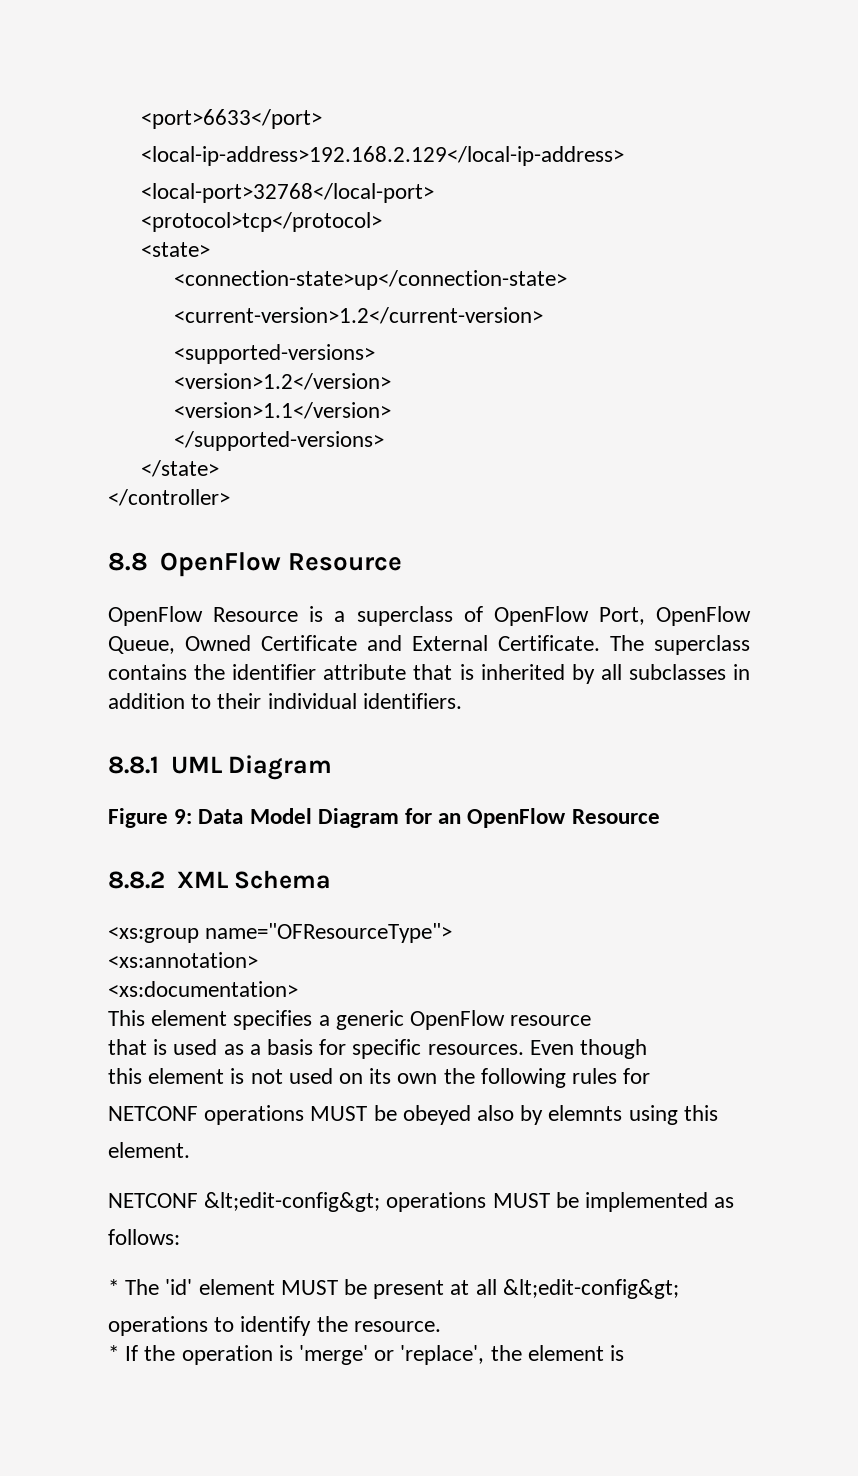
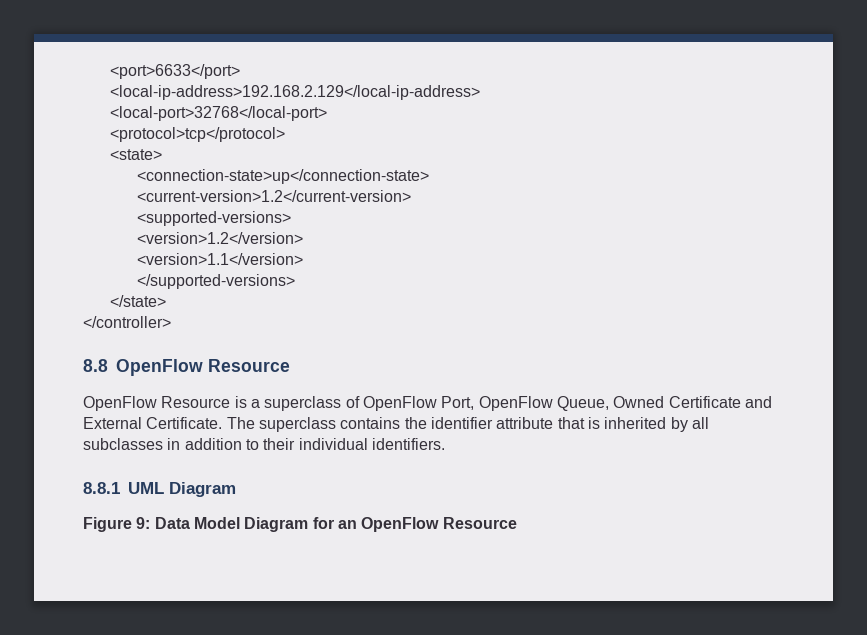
[108,870,332,889] [108,923,453,943] [108,952,258,968] [108,981,298,997] [108,1010,592,1030] [108,1039,648,1059] [108,1068,651,1088] [108,1105,718,1125] [108,1142,190,1158] [108,1192,735,1212] [108,1229,180,1245] [108,1279,679,1299] [108,1316,441,1336] [108,1345,625,1365] // 8.8.2 XML Schema // <xs:group name="OFResourceType"> // <xs:annotation> // <xs:documentation> // This element specifies a generic OpenFlow resource // that is used as a basis for specific resources. Even though // this element is not used on its own the following rules for // NETCONF operations MUST be obeyed also by elemnts using this // element. // NETCONF &lt;edit-config&gt; operations MUST be implemented as // follows: // * The 'id' element MUST be present at all &lt;edit-config&gt; // operations to identify the resource. // * If the operation is 'merge' or 'replace', the element is -> (517, 523) none

